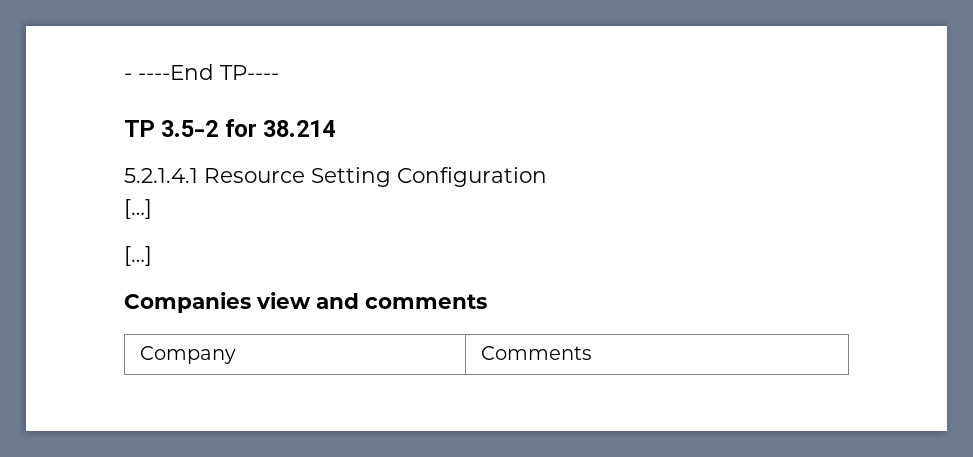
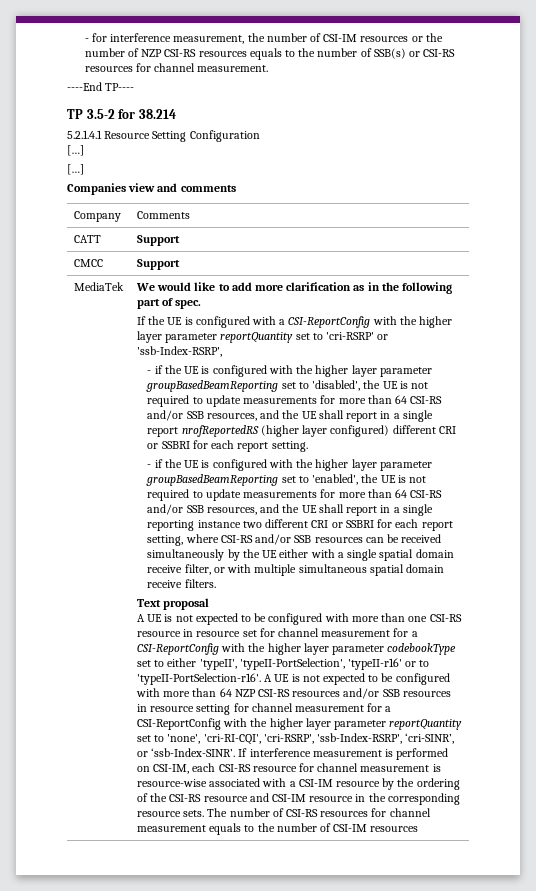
[124,73,132,80] - -> [84,33,443,44] [84,48,456,60] [84,63,269,72] - for interference measurement, the number of CSI-IM resources or the number of NZP CSI-RS resources equals to the number of SSB(s) or CSI-RS resources for channel measurement. //
(592, 353) none -> [73,235,101,243] [136,235,180,246] [73,259,103,267] [136,259,180,270] [73,282,124,291] [135,282,453,294] [136,298,202,309] [136,316,453,328] [136,331,389,343] [136,346,222,357] [147,365,432,377] [146,380,429,392] [147,395,443,407] [147,410,433,422] [147,425,456,437] [147,440,308,452] [147,459,432,471] [146,474,427,486] [147,489,443,501] [147,504,433,516] [147,519,453,531] [147,534,442,546] [147,549,454,561] [147,564,445,576] [147,579,216,588] [136,598,210,610] [136,613,462,625] [136,628,418,637] [136,643,457,655] [136,658,430,670] [136,673,450,685] [135,688,451,699] [136,703,392,715] [136,718,463,730] [136,733,455,745] [136,748,449,760] [136,763,441,774] [136,778,460,790] [136,793,460,805] [136,808,431,817] [136,823,419,835] // CATT | Support // CMCC | Support // MediaTek | We would like to add more clarification as in the following part of spec. // If the UE is configured with a CSI-ReportConfig with the higher layer parameter reportQuantity set to 'cri-RSRP' or 'ssb-Index-RSRP', // - if the UE is configured with the higher layer parameter groupBasedBeamReporting set to 'disabled', the UE is not required to update measurements for more than 64 CSI-RS and/or SSB resources, and the UE shall report in a single report nrofReportedRS (higher layer configured) different CRI or SSBRI for each report setting. // - if the UE is configured with the higher layer parameter groupBasedBeamReporting set to 'enabled', the UE is not required to update measurements for more than 64 CSI-RS and/or SSB resources, and the UE shall report in a single reporting instance two different CRI or SSBRI for each report setting, where CSI-RS and/or SSB resources can be received simultaneously by the UE either with a single spatial domain receive filter, or with multiple simultaneous spatial domain receive filters. // Text proposal // A UE is not expected to be configured with more than one CSI-RS resource in resource set for channel measurement for a CSI-ReportConfig with the higher layer parameter codebookType set to either 'typeII', 'typeII-PortSelection', 'typeII-r16' or to 'typeII-PortSelection-r16'. A UE is not expected to be configured with more than 64 NZP CSI-RS resources and/or SSB resources in resource setting for channel measurement for a CSI-ReportConfig with the higher layer parameter reportQuantity set to 'none', 'cri-RI-CQI', 'cri-RSRP', 'ssb-Index-RSRP', ‘cri-SINR’, or ‘ssb-Index-SINR’. If interference measurement is performed on CSI-IM, each CSI-RS resource for channel measurement is resource-wise associated with a CSI-IM resource by the ordering of the CSI-RS resource and CSI-IM resource in the corresponding resource sets. The number of CSI-RS resources for channel measurement equals to the number of CSI-IM resources

